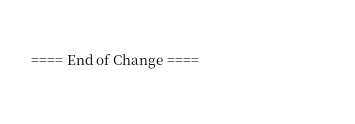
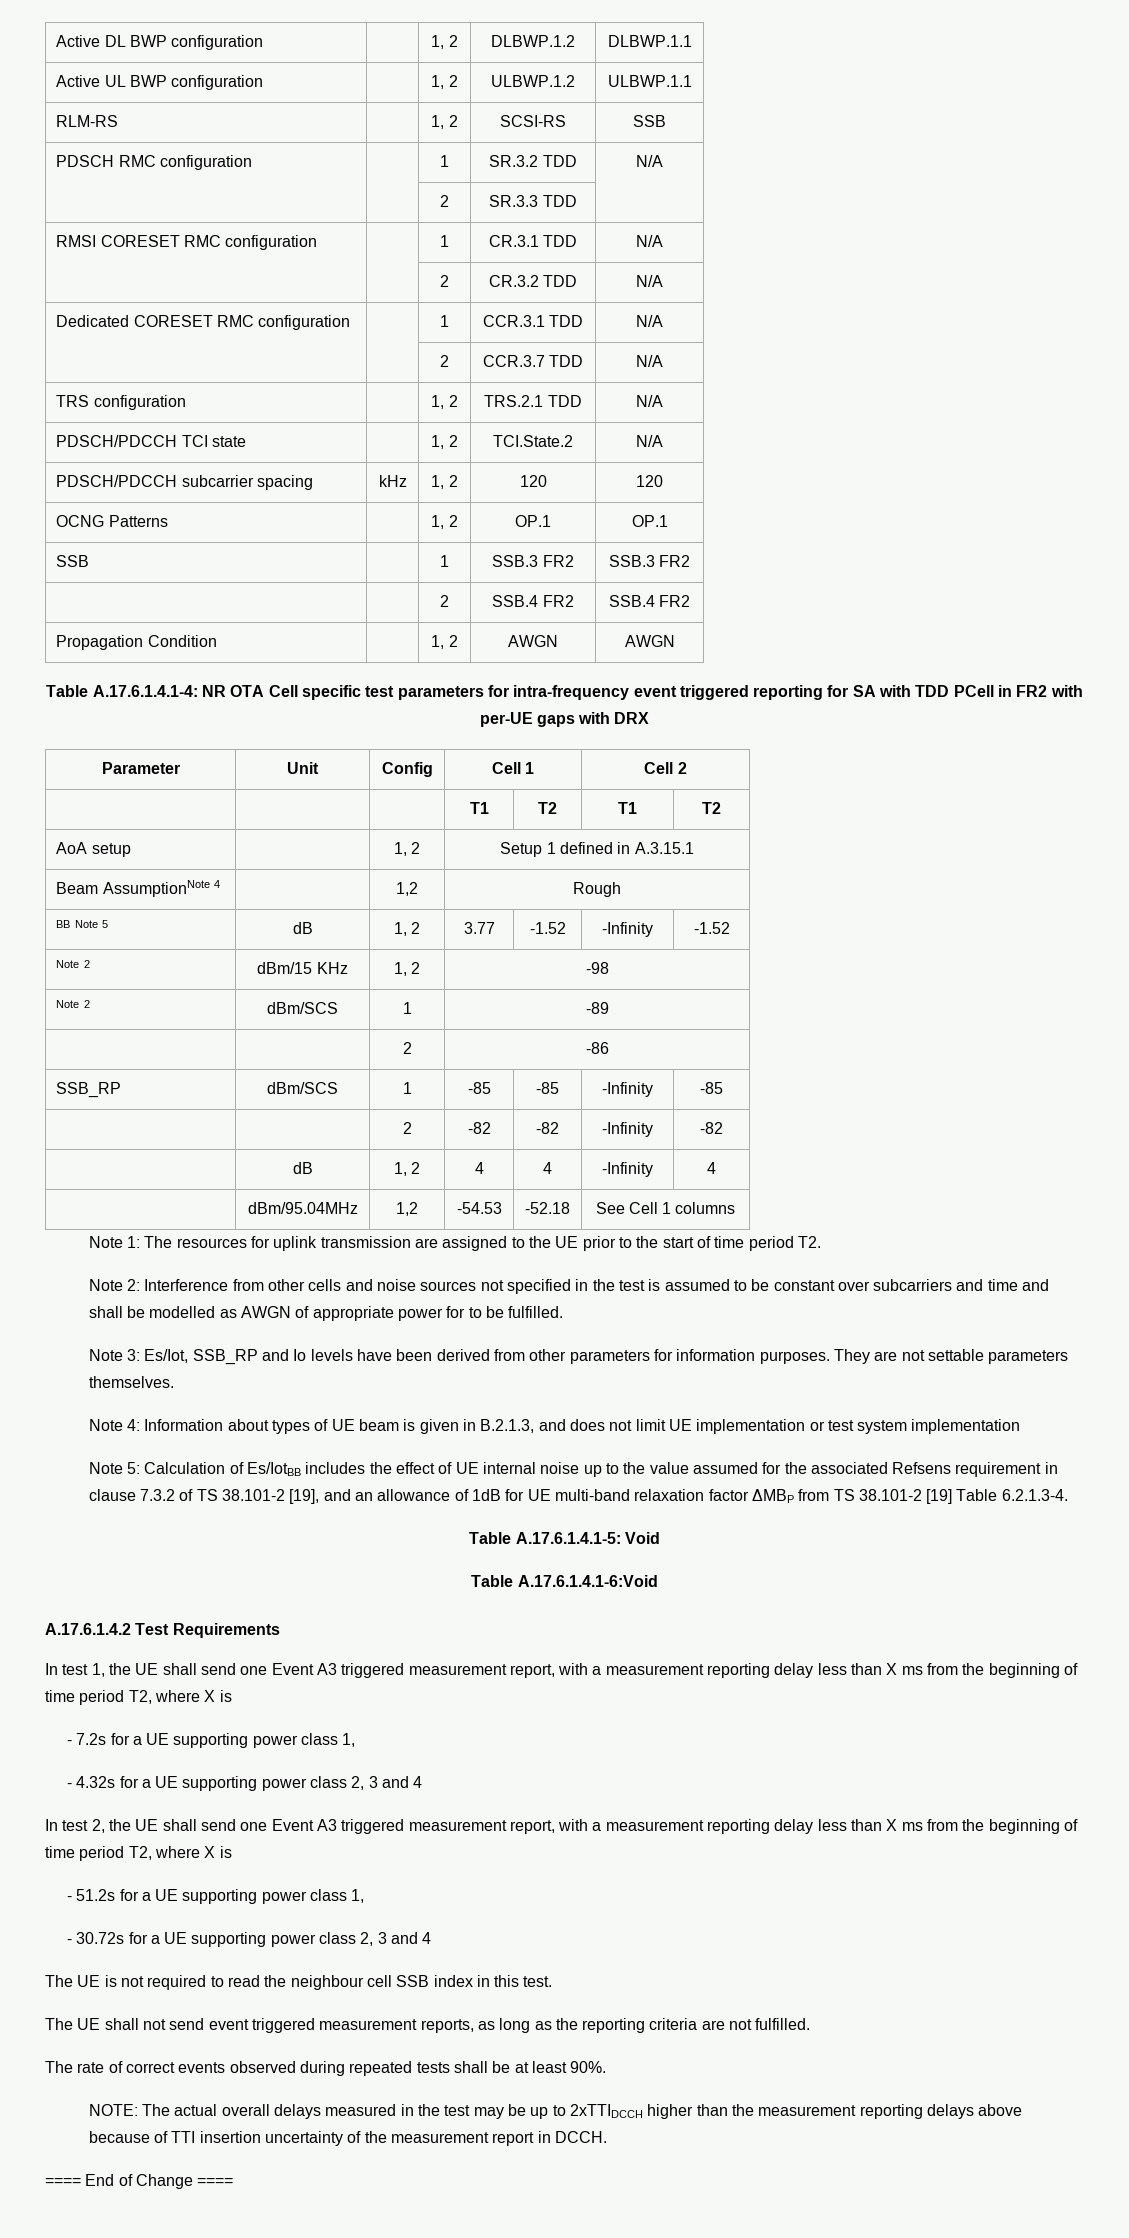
(31, 61) none -> [56,35,264,50] [431,35,458,49] [491,35,575,47] [607,35,692,47] [56,75,264,90] [431,75,458,89] [491,75,575,87] [607,75,692,87] [56,115,119,127] [431,115,458,129] [500,115,566,127] [633,115,666,127] [56,155,253,170] [440,155,449,167] [489,155,577,167] [636,155,663,167] [440,195,449,207] [489,195,577,207] [56,235,318,250] [440,235,449,247] [488,235,578,247] [636,235,663,247] [440,275,449,287] [488,275,578,287] [636,275,663,287] [56,315,351,330] [440,315,449,327] [482,315,584,327] [636,315,663,327] [440,355,449,367] [482,355,584,367] [636,355,663,367] [56,395,186,410] [431,395,458,409] [484,395,582,407] [636,395,663,407] [56,435,247,447] [431,435,458,449] [493,435,573,447] [636,435,663,447] [56,475,314,490] [378,475,407,487] [431,475,458,489] [519,475,547,487] [636,475,663,487] [56,515,168,527] [431,515,458,529] [515,515,551,527] [631,515,668,527] [56,555,90,567] [440,555,449,567] [492,555,574,567] [608,555,691,567] [440,595,449,607] [492,595,574,607] [608,595,691,607] [56,635,217,650] [431,635,458,649] [508,635,558,647] [624,635,675,647] [46,685,1083,700] [479,712,650,727] [101,762,180,774] [287,762,319,774] [381,762,433,777] [491,762,535,774] [644,762,687,774] [469,802,489,814] [538,802,557,814] [618,802,637,814] [702,802,721,814] [56,842,131,857] [393,842,421,856] [500,842,694,857] [56,880,221,897] [396,882,418,896] [572,882,621,897] [56,920,109,928] [292,922,313,934] [393,922,421,936] [463,922,495,934] [529,922,566,934] [602,922,653,937] [693,922,730,934] [56,960,90,968] [257,962,348,974] [393,962,421,976] [585,962,609,974] [56,1000,90,1008] [267,1002,338,1014] [402,1002,412,1014] [585,1002,609,1014] [402,1042,412,1054] [585,1042,609,1054] [56,1082,122,1098] [267,1082,338,1094] [402,1082,412,1094] [467,1082,491,1094] [536,1082,559,1094] [602,1082,653,1097] [700,1082,723,1094] [402,1122,412,1134] [467,1122,491,1134] [536,1122,559,1134] [602,1122,653,1137] [700,1122,723,1134] [292,1162,313,1174] [393,1162,421,1176] [474,1162,484,1174] [543,1162,552,1174] [602,1162,653,1177] [707,1162,716,1174] [247,1202,358,1214] [396,1202,418,1216] [456,1202,502,1214] [525,1202,570,1214] [595,1202,736,1214] [88,1236,821,1251] [88,1279,1050,1294] [88,1306,564,1321] [88,1349,1069,1365] [88,1376,174,1388] [88,1419,1021,1434] [88,1462,1058,1477] [88,1489,1068,1504] [469,1532,660,1544] [471,1575,658,1587] [45,1623,280,1638] [45,1663,1079,1678] [45,1690,232,1705] [66,1733,356,1748] [66,1776,423,1791] [45,1819,1079,1834] [45,1846,232,1861] [66,1889,365,1904] [66,1932,432,1947] [45,1975,553,1990] [45,2018,811,2033] [45,2061,607,2076] [88,2104,1023,2119] [88,2131,607,2146] Active DL BWP configuration | | 1, 2 | DLBWP.1.2 | DLBWP.1.1 // Active UL BWP configuration | | 1, 2 | ULBWP.1.2 | ULBWP.1.1 // RLM-RS | | 1, 2 | SCSI-RS | SSB // PDSCH RMC configuration | | 1 | SR.3.2 TDD | N/A // | | 2 | SR.3.3 TDD | // RMSI CORESET RMC configuration | | 1 | CR.3.1 TDD | N/A // | | 2 | CR.3.2 TDD | N/A // Dedicated CORESET RMC configuration | | 1 | CCR.3.1 TDD | N/A // | | 2 | CCR.3.7 TDD | N/A // TRS configuration | | 1, 2 | TRS.2.1 TDD | N/A // PDSCH/PDCCH TCI state | | 1, 2 | TCI.State.2 | N/A // PDSCH/PDCCH subcarrier spacing | kHz | 1, 2 | 120 | 120 // OCNG Patterns | | 1, 2 | OP.1 | OP.1 // SSB | | 1 | SSB.3 FR2 | SSB.3 FR2 // | | 2 | SSB.4 FR2 | SSB.4 FR2 // Propagation Condition | | 1, 2 | AWGN | AWGN // Table A.17.6.1.4.1-4: NR OTA Cell specific test parameters for intra-frequency event triggered reporting for SA with TDD PCell in FR2 with per-UE gaps with DRX // Parameter | Unit | Config | Cell 1 | Cell 2 // | | | T1 | T2 | T1 | T2 // AoA setup | | 1, 2 | Setup 1 defined in A.3.15.1 // Beam AssumptionNote 4 | | 1,2 | Rough // BB Note 5 | dB | 1, 2 | 3.77 | -1.52 | -Infinity | -1.52 // Note 2 | dBm/15 KHz | 1, 2 | -98 // Note 2 | dBm/SCS | 1 | -89 // | | 2 | -86 // SSB_RP | dBm/SCS | 1 | -85 | -85 | -Infinity | -85 // | | 2 | -82 | -82 | -Infinity | -82 // | dB | 1, 2 | 4 | 4 | -Infinity | 4 // | dBm/95.04MHz | 1,2 | -54.53 | -52.18 | See Cell 1 columns // Note 1: The resources for uplink transmission are assigned to the UE prior to the start of time period T2. // Note 2: Interference from other cells and noise sources not specified in the test is assumed to be constant over subcarriers and time and shall be modelled as AWGN of appropriate power for to be fulfilled. // Note 3: Es/Iot, SSB_RP and Io levels have been derived from other parameters for information purposes. They are not settable parameters themselves. // Note 4: Information about types of UE beam is given in B.2.1.3, and does not limit UE implementation or test system implementation // Note 5: Calculation of Es/IotBB includes the effect of UE internal noise up to the value assumed for the associated Refsens requirement in clause 7.3.2 of TS 38.101-2 [19], and an allowance of 1dB for UE multi-band relaxation factor ΔMBP from TS 38.101-2 [19] Table 6.2.1.3-4. // Table A.17.6.1.4.1-5: Void // Table A.17.6.1.4.1-6:Void // A.17.6.1.4.2 Test Requirements // In test 1, the UE shall send one Event A3 triggered measurement report, with a measurement reporting delay less than X ms from the beginning of time period T2, where X is // - 7.2s for a UE supporting power class 1, // - 4.32s for a UE supporting power class 2, 3 and 4 // In test 2, the UE shall send one Event A3 triggered measurement report, with a measurement reporting delay less than X ms from the beginning of time period T2, where X is // - 51.2s for a UE supporting power class 1, // - 30.72s for a UE supporting power class 2, 3 and 4 // The UE is not required to read the neighbour cell SSB index in this test. // The UE shall not send event triggered measurement reports, as long as the reporting criteria are not fulfilled. // The rate of correct events observed during repeated tests shall be at least 90%. // NOTE: The actual overall delays measured in the test may be up to 2xTTIDCCH higher than the measurement reporting delays above because of TTI insertion uncertainty of the measurement report in DCCH. //

